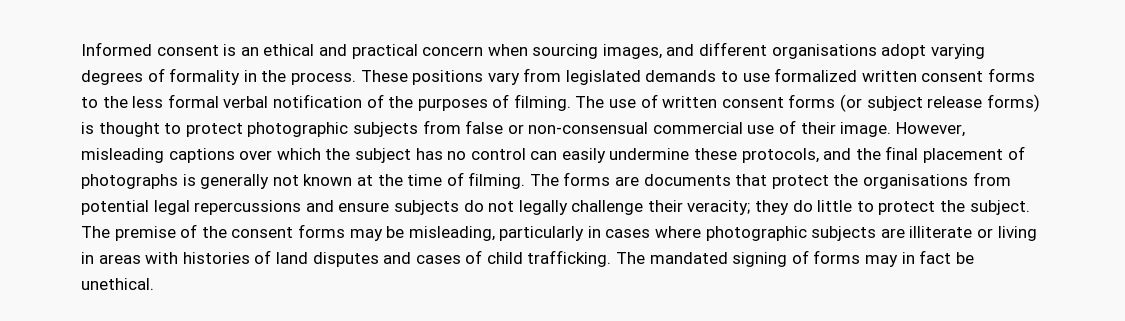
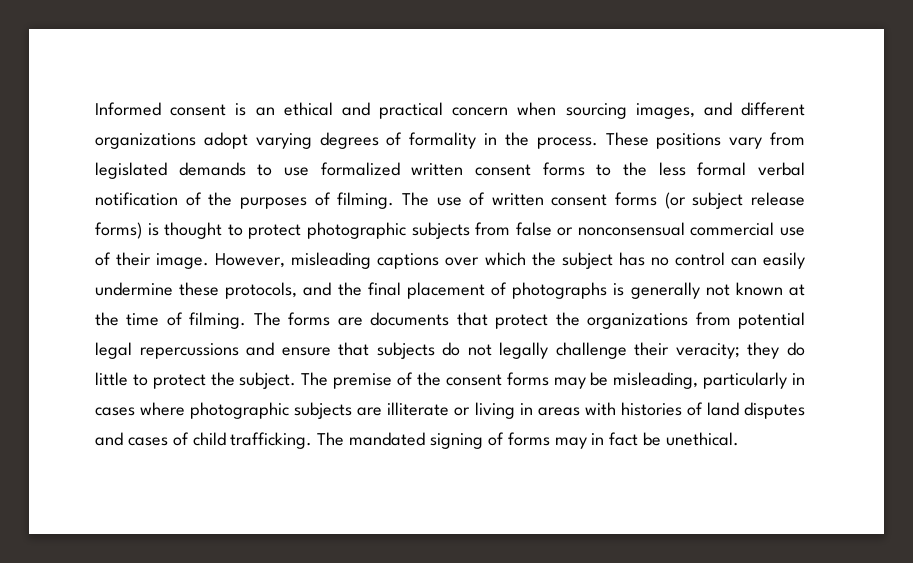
[771,44,877,59] organisations -> [95,133,196,149] organizations
[528,122,649,134] non-consensual -> [577,222,685,236] nonconsensual
[863,174,969,189] organisations -> [587,313,689,329] organizations
(390, 207) none -> [338,342,370,356] that

